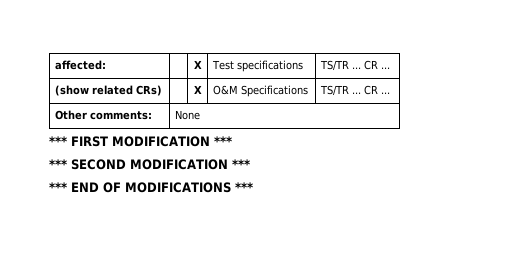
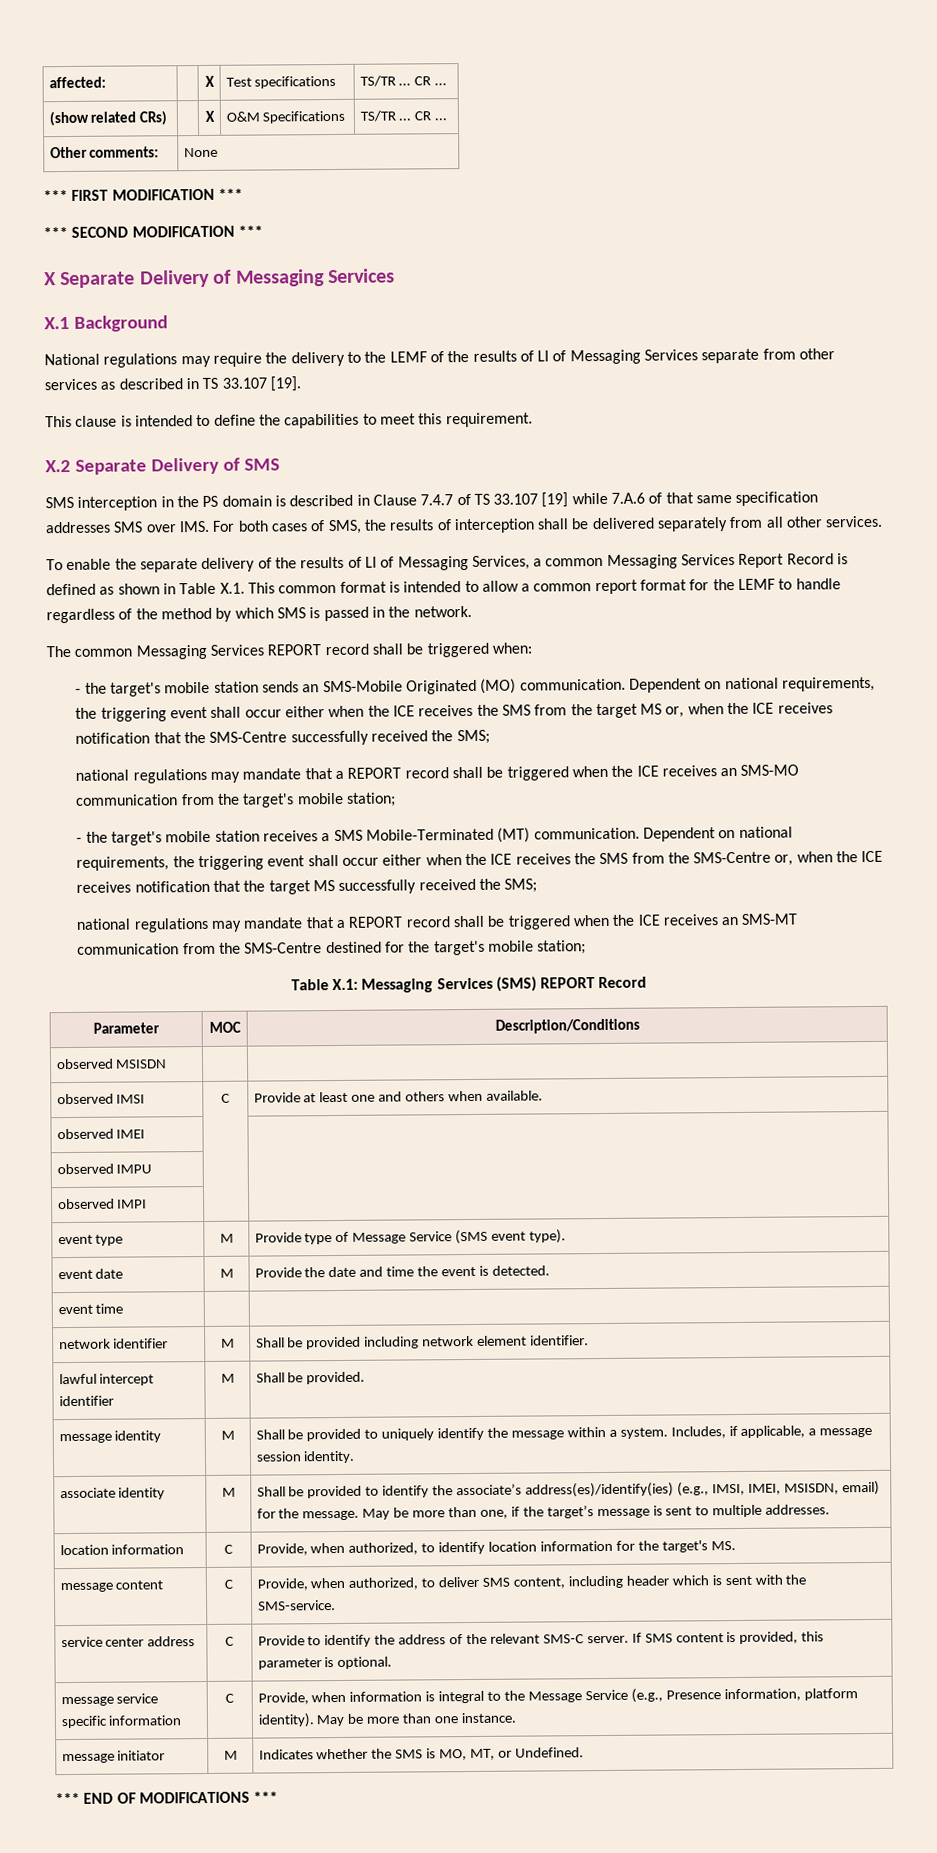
(250, 164) none -> [44,268,395,289] [44,315,168,332] [44,348,836,368] [44,376,301,392] [45,412,533,429] [45,457,280,475] [45,491,819,511] [45,515,884,535] [46,553,849,573] [46,578,841,596] [46,605,472,624] [46,642,532,660] [75,676,875,697] [75,702,833,722] [75,729,490,746] [75,764,800,784] [76,792,396,808] [76,826,793,846] [76,850,884,871] [76,878,538,895] [76,913,798,933] [77,940,587,956] [290,976,648,993] [93,1022,160,1034] [208,1021,241,1033] [494,1018,640,1034] [55,1058,168,1070] [56,1093,146,1105] [221,1093,230,1103] [253,1090,543,1103] [56,1128,146,1140] [56,1163,153,1175] [57,1198,148,1210] [57,1234,124,1246] [219,1233,234,1243] [254,1229,566,1245] [57,1268,124,1280] [219,1268,234,1278] [254,1265,550,1278] [57,1303,124,1315] [58,1338,169,1350] [220,1338,235,1348] [255,1335,590,1350] [58,1373,155,1386] [58,1395,114,1407] [220,1373,235,1383] [255,1371,366,1385] [58,1430,162,1444] [220,1430,235,1440] [255,1425,873,1442] [255,1450,356,1464] [59,1487,166,1500] [221,1487,236,1497] [256,1480,880,1499] [256,1504,831,1521] [59,1544,185,1556] [224,1544,233,1554] [256,1540,736,1556] [59,1580,164,1593] [224,1579,233,1589] [256,1574,807,1591] [257,1600,336,1611] [60,1636,196,1648] [225,1636,234,1646] [257,1631,825,1648] [257,1656,393,1670] [60,1693,159,1707] [60,1715,182,1729] [225,1693,234,1703] [257,1688,858,1705] [257,1712,517,1728] [61,1750,166,1764] [223,1750,238,1760] [258,1747,584,1761] // X Separate Delivery of Messaging Services // X.1 Background // National regulations may require the delivery to the LEMF of the results of LI of Messaging Services separate from other services as described in TS 33.107 [19]. // This clause is intended to define the capabilities to meet this requirement. // X.2 Separate Delivery of SMS // SMS interception in the PS domain is described in Clause 7.4.7 of TS 33.107 [19] while 7.A.6 of that same specification addresses SMS over IMS. For both cases of SMS, the results of interception shall be delivered separately from all other services. // To enable the separate delivery of the results of LI of Messaging Services, a common Messaging Services Report Record is defined as shown in Table X.1. This common format is intended to allow a common report format for the LEMF to handle regardless of the method by which SMS is passed in the network. // The common Messaging Services REPORT record shall be triggered when: // - the target's mobile station sends an SMS-Mobile Originated (MO) communication. Dependent on national requirements, the triggering event shall occur either when the ICE receives the SMS from the target MS or, when the ICE receives notification that the SMS-Centre successfully received the SMS; // national regulations may mandate that a REPORT record shall be triggered when the ICE receives an SMS-MO communication from the target's mobile station; // - the target's mobile station receives a SMS Mobile-Terminated (MT) communication. Dependent on national requirements, the triggering event shall occur either when the ICE receives the SMS from the SMS-Centre or, when the ICE receives notification that the target MS successfully received the SMS; // national regulations may mandate that a REPORT record shall be triggered when the ICE receives an SMS-MT communication from the SMS-Centre destined for the target's mobile station; // Table X.1: Messaging Services (SMS) REPORT Record // Parameter | MOC | Description/Conditions // observed MSISDN | | // observed IMSI | C | Provide at least one and others when available. // observed IMEI | | // observed IMPU | | // observed IMPI | | // event type | M | Provide type of Message Service (SMS event type). // event date | M | Provide the date and time the event is detected. // event time | | // network identifier | M | Shall be provided including network element identifier. // lawful intercept identifier | M | Shall be provided. // message identity | M | Shall be provided to uniquely identify the message within a system. Includes, if applicable, a message session identity. // associate identity | M | Shall be provided to identify the associate’s address(es)/identify(ies) (e.g., IMSI, IMEI, MSISDN, email) for the message. May be more than one, if the target’s message is sent to multiple addresses. // location information | C | Provide, when authorized, to identify location information for the target's MS. // message content | C | Provide, when authorized, to deliver SMS content, including header which is sent with the SMS-service. // service center address | C | Provide to identify the address of the relevant SMS-C server. If SMS content is provided, this parameter is optional. // message service specific information | C | Provide, when information is integral to the Message Service (e.g., Presence information, platform identity). May be more than one instance. // message initiator | M | Indicates whether the SMS is MO, MT, or Undefined.

